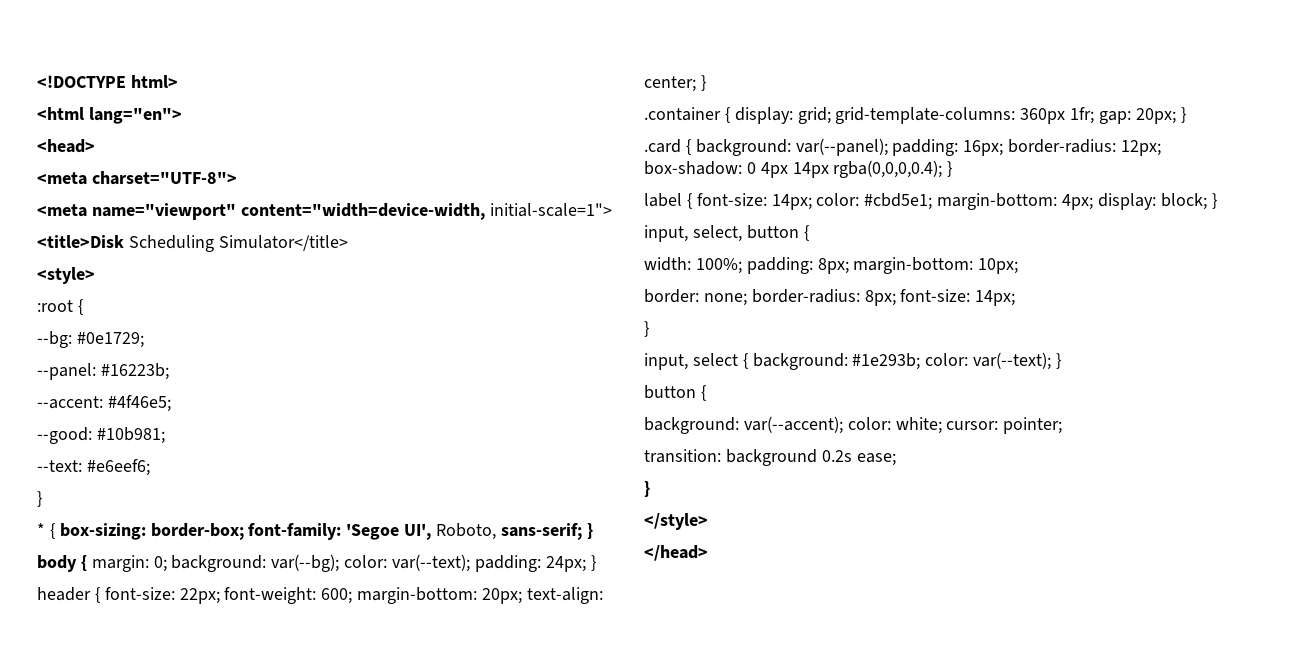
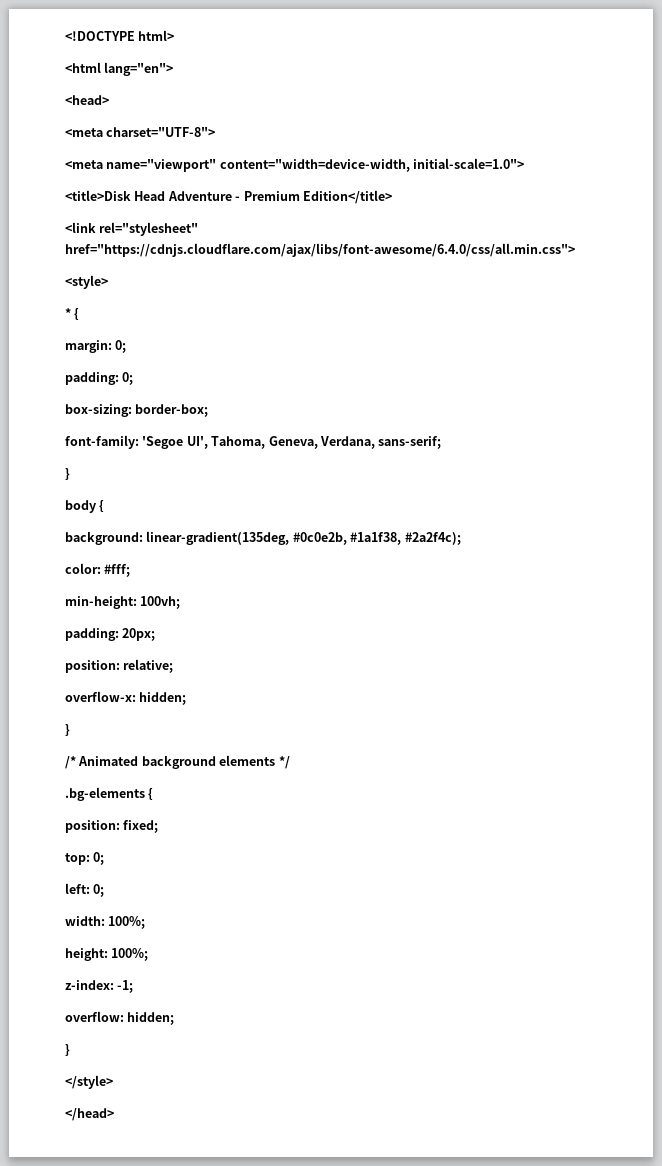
[489,203,612,217] initial-scale=1"> -> [413,158,525,169] initial-scale=1.0">
[128,235,348,252] Scheduling Simulator</title> -> [134,190,392,204] [65,222,199,236] [65,243,575,257] Head Adventure - Premium Edition</title> // <link rel="stylesheet" href="https://cdnjs.cloudflare.com/ajax/libs/font-awesome/6.4.0/css/all.min.css">
[37,299,83,315] [37,331,144,348] [37,363,169,380] [37,395,171,412] [37,427,165,444] [37,459,150,476] [37,491,42,507] [37,523,55,539] :root { // --bg: #0e1729; // --panel: #16223b; // --accent: #4f46e5; // --good: #10b981; // --text: #e6eef6; // } // * { -> [65,308,80,320] [65,340,127,353] [65,372,134,385] * { // margin: 0; // padding: 0; //
(244, 531) none -> (209, 410) //
[436,523,497,540] Roboto, -> [211,436,375,449] Tahoma, Geneva, Verdana,
(582, 531) none -> (442, 442) //
[91,554,596,572] [37,587,603,604] [644,75,706,92] [644,107,1186,124] [644,138,1162,156] [644,160,953,178] [644,193,1217,210] [644,225,809,242] [644,257,1019,274] [644,289,1016,306] [644,321,649,337] [644,352,1062,370] [644,385,706,401] [644,416,1063,434] [644,449,896,466] margin: 0; background: var(--bg); color: var(--text); padding: 24px; } // header { font-size: 22px; font-weight: 600; margin-bottom: 20px; text-align: center; } // .container { display: grid; grid-template-columns: 360px 1fr; gap: 20px; } // .card { background: var(--panel); padding: 16px; border-radius: 12px; box-shadow: 0 4px 14px rgba(0,0,0,0.4); } // label { font-size: 14px; color: #cbd5e1; margin-bottom: 4px; display: block; } // input, select, button { // width: 100%; padding: 8px; margin-bottom: 10px; // border: none; border-radius: 8px; font-size: 14px; // } // input, select { background: #1e293b; color: var(--text); } // button { // background: var(--accent); color: white; cursor: pointer; // transition: background 0.2s ease; -> [65,531,461,545] [65,563,131,577] [65,596,181,609] [65,628,156,641] [65,659,174,673] [65,691,187,705] [65,724,70,736] [65,755,290,769] [65,787,154,801] [65,820,159,833] [65,852,105,865] [65,883,105,897] [65,916,146,929] [65,948,149,961] [65,980,134,993] [65,1011,175,1025] // background: linear-gradient(135deg, #0c0e2b, #1a1f38, #2a2f4c); // color: #fff; // min-height: 100vh; // padding: 20px; // position: relative; // overflow-x: hidden; // } // /* Animated background elements */ // .bg-elements { // position: fixed; // top: 0; // left: 0; // width: 100%; // height: 100%; // z-index: -1; // overflow: hidden;

